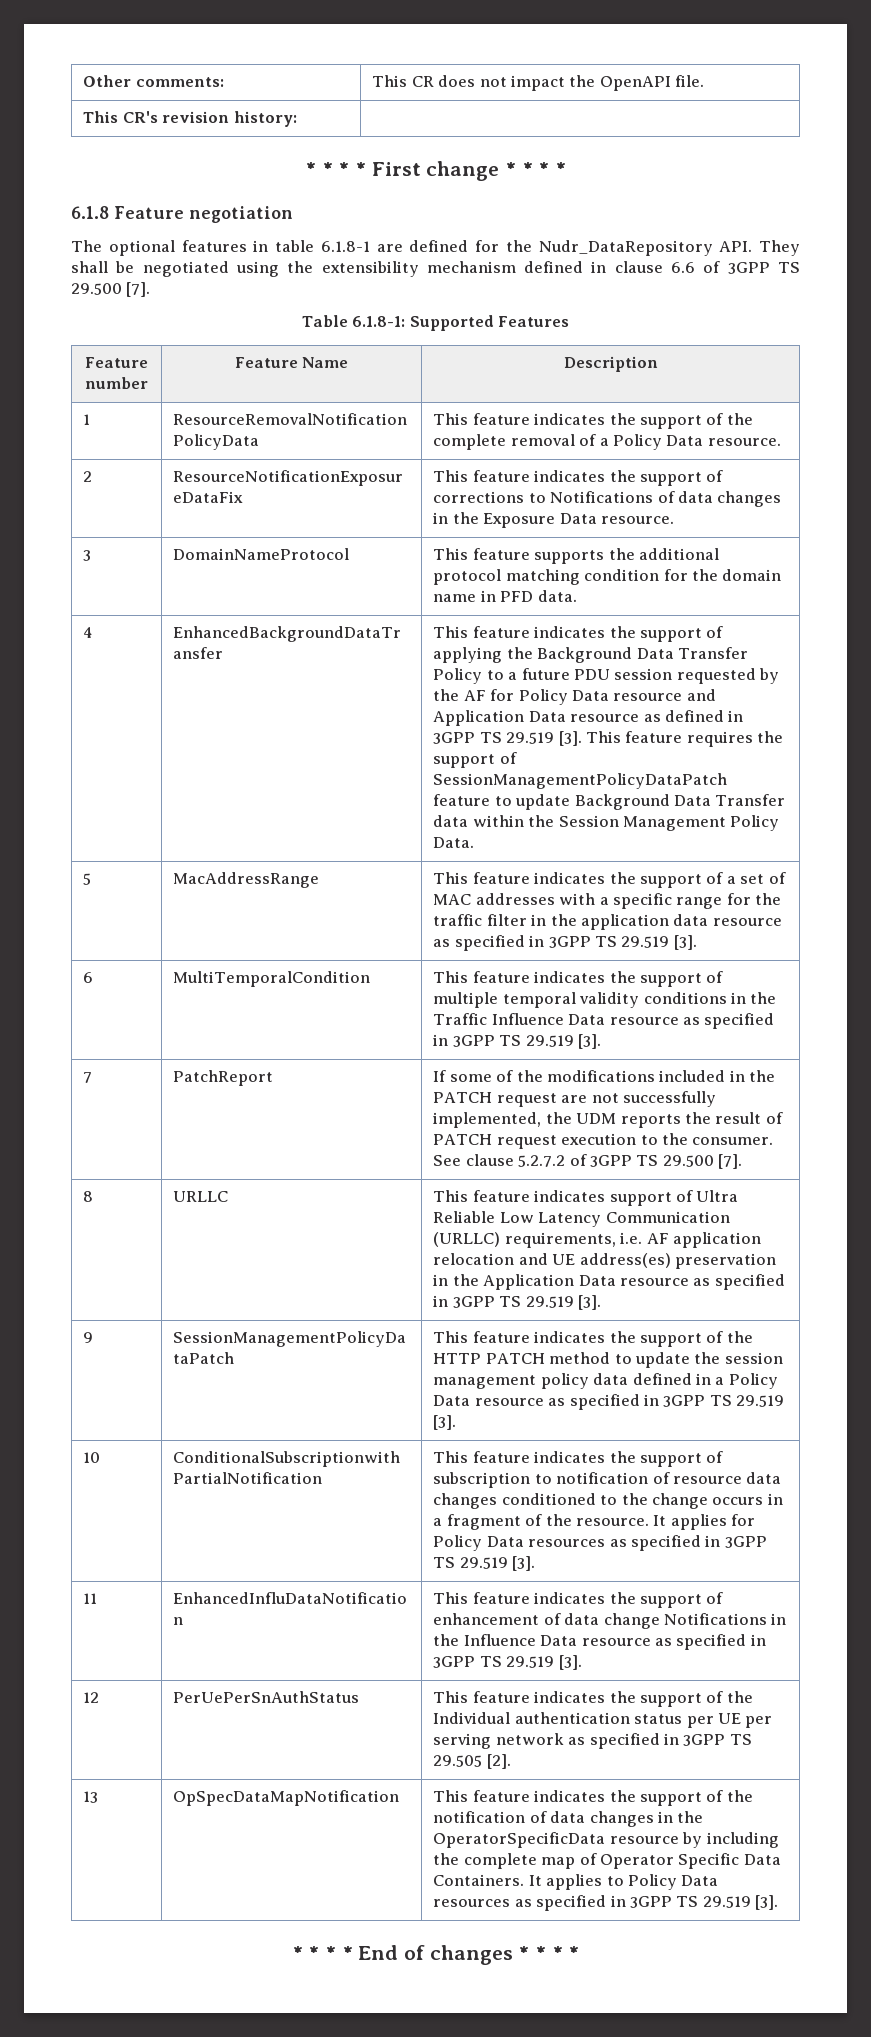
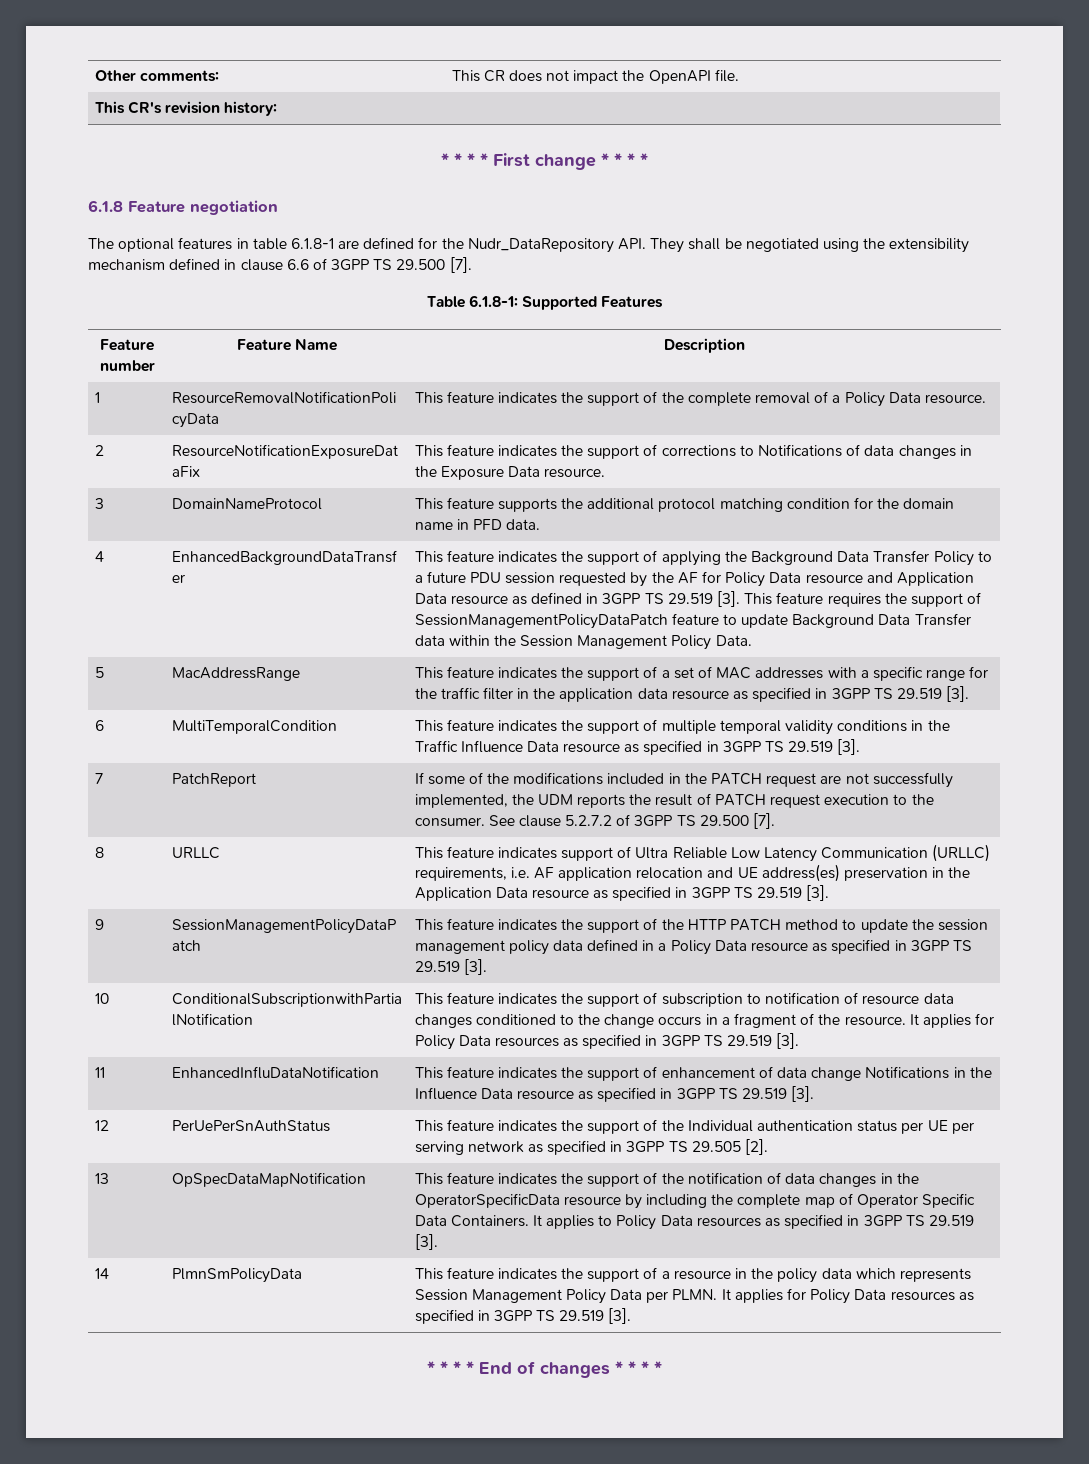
(779, 1902) none -> [94,1268,109,1279] [171,1268,302,1283] [414,1267,971,1283] [414,1288,974,1304] [414,1308,632,1324] // 14 | PlmnSmPolicyData | This feature indicates the support of a resource in the policy data which represents Session Management Policy Data per PLMN. It applies for Policy Data resources as specified in 3GPP TS 29.519 [3].

